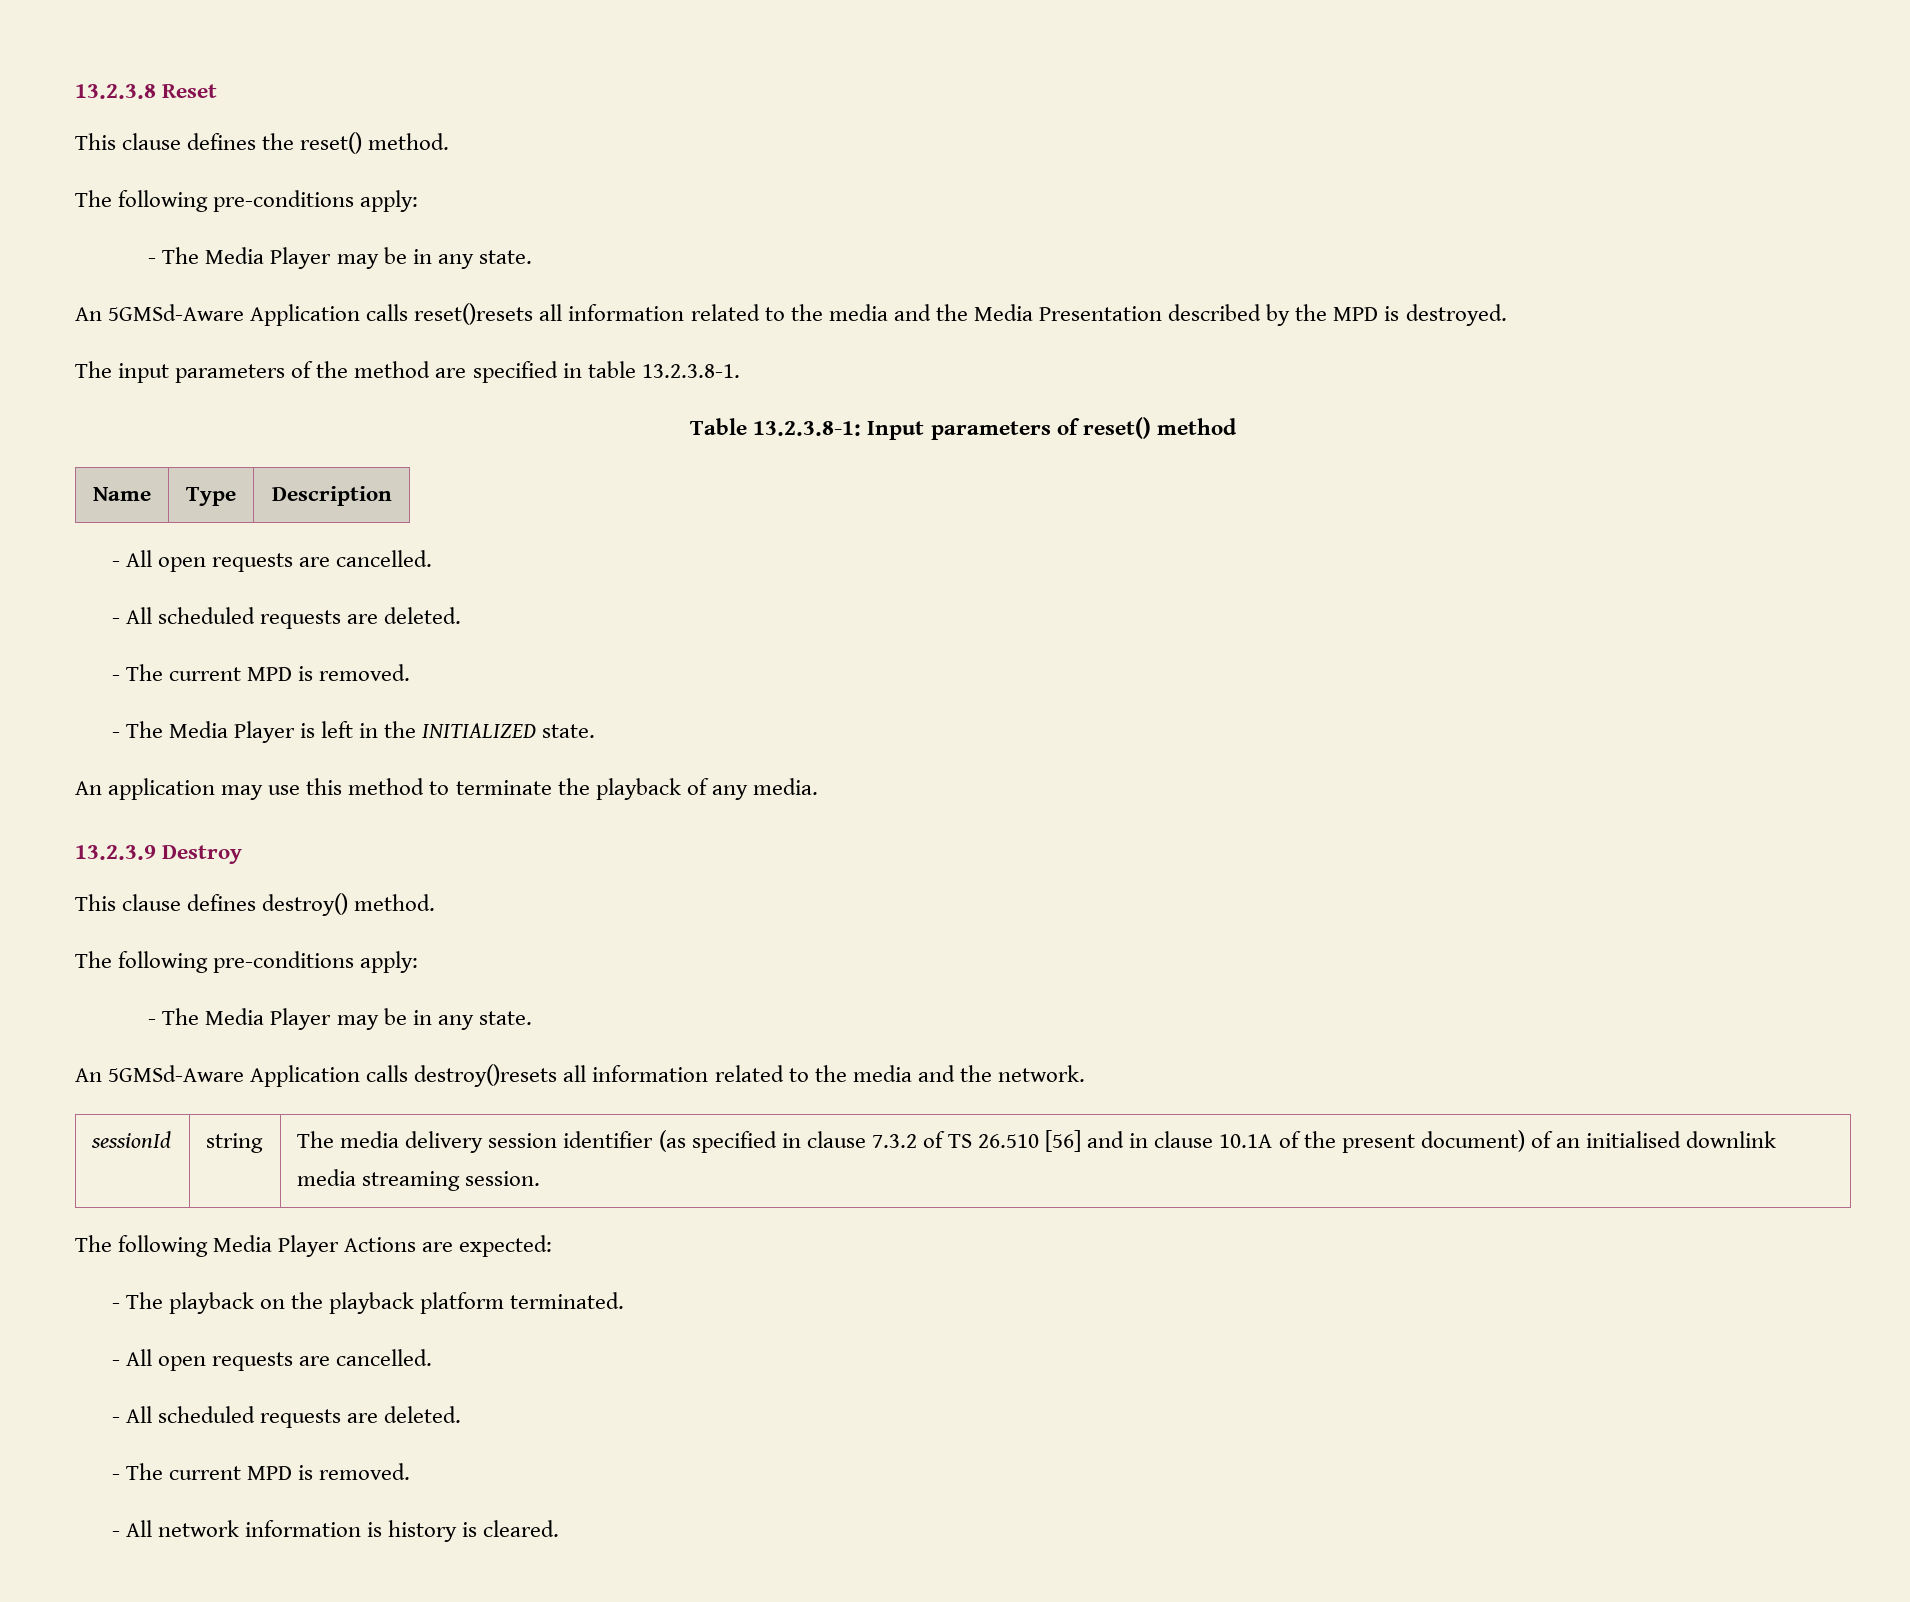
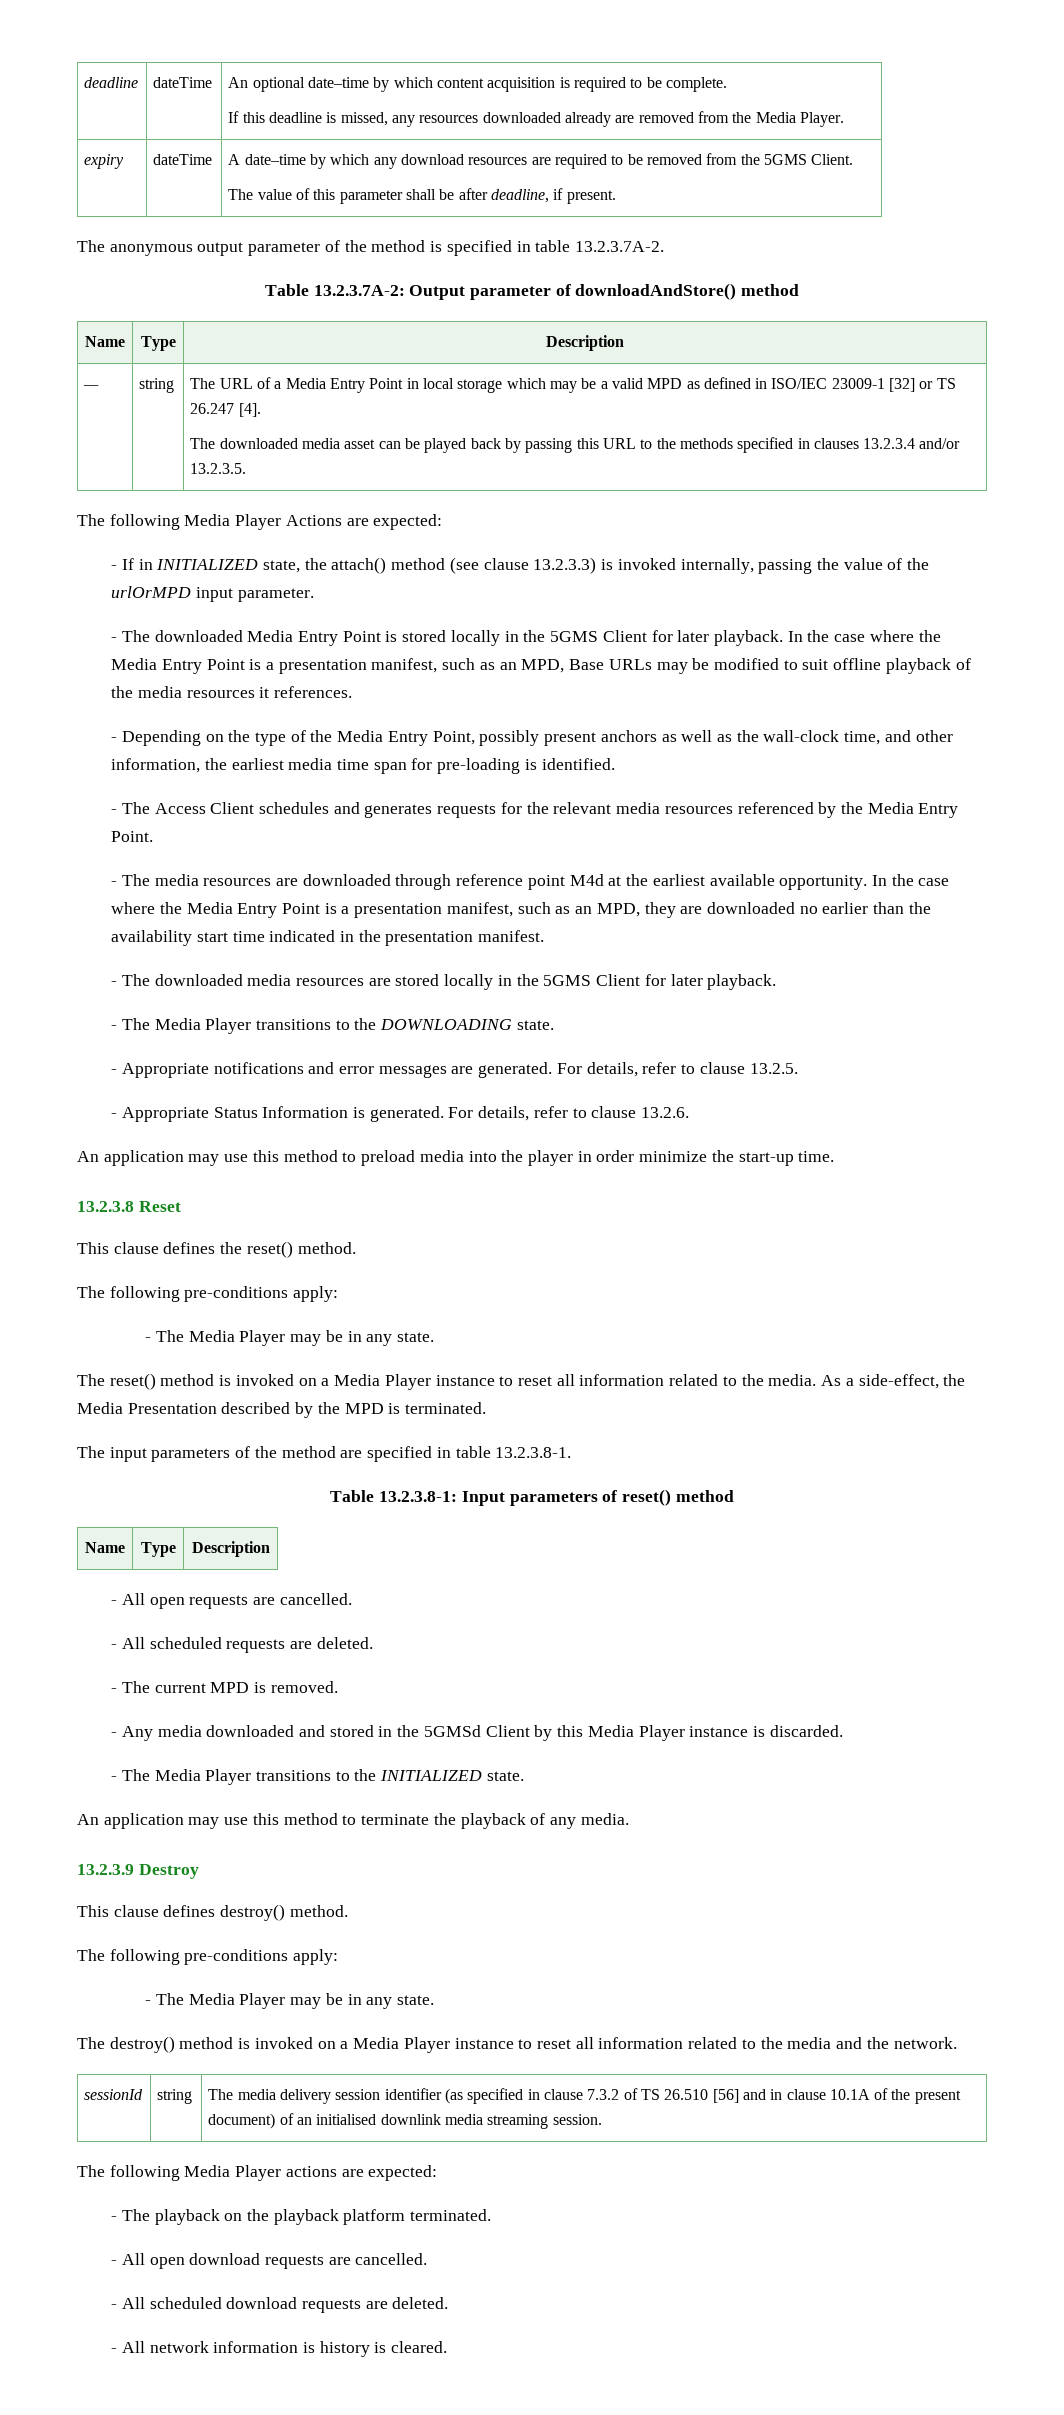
(75, 91) none -> [84,77,139,88] [153,77,213,88] [228,77,727,92] [228,111,844,127] [84,154,125,169] [153,154,213,165] [228,153,854,169] [228,188,616,204] [77,240,664,256] [264,283,800,300] [85,336,125,347] [140,336,176,351] [546,335,624,351] [83,385,100,389] [139,378,175,393] [190,377,956,393] [190,403,261,417] [190,437,961,453] [190,463,247,474] [77,514,443,530] [111,557,930,574] [111,586,314,602] [111,630,941,646] [111,658,971,674] [111,686,353,698] [111,730,953,746] [111,758,615,774] [111,802,959,818] [111,831,154,842] [111,874,950,890] [111,902,931,918] [111,930,545,946] [111,974,777,990] [111,1018,554,1034] [111,1062,798,1078] [111,1106,690,1122] [77,1150,835,1166] deadline | dateTime | An optional date–time by which content acquisition is required to be complete. // If this deadline is missed, any resources downloaded already are removed from the Media Player. // expiry | dateTime | A date–time by which any download resources are required to be removed from the 5GMS Client. // The value of this parameter shall be after deadline, if present. // The anonymous output parameter of the method is specified in table 13.2.3.7A-2. // Table 13.2.3.7A-2: Output parameter of downloadAndStore() method // Name | Type | Description // — | string | The URL of a Media Entry Point in local storage which may be a valid MPD as defined in ISO/IEC 23009-1 [32] or TS 26.247 [4]. // The downloaded media asset can be played back by passing this URL to the methods specified in clauses 13.2.3.4 and/or 13.2.3.5. // The following Media Player Actions are expected: // - If in INITIALIZED state, the attach() method (see clause 13.2.3.3) is invoked internally, passing the value of the urlOrMPD input parameter. // - The downloaded Media Entry Point is stored locally in the 5GMS Client for later playback. In the case where the Media Entry Point is a presentation manifest, such as an MPD, Base URLs may be modified to suit offline playback of the media resources it references. // - Depending on the type of the Media Entry Point, possibly present anchors as well as the wall-clock time, and other information, the earliest media time span for pre-loading is identified. // - The Access Client schedules and generates requests for the relevant media resources referenced by the Media Entry Point. // - The media resources are downloaded through reference point M4d at the earliest available opportunity. In the case where the Media Entry Point is a presentation manifest, such as an MPD, they are downloaded no earlier than the availability start time indicated in the presentation manifest. // - The downloaded media resources are stored locally in the 5GMS Client for later playback. // - The Media Player transitions to the DOWNLOADING state. // - Appropriate notifications and error messages are generated. For details, refer to clause 13.2.5. // - Appropriate Status Information is generated. For details, refer to clause 13.2.6. // An application may use this method to preload media into the player in order minimize the start-up time. //
[75,303,931,326] An 5GMSd-Aware Application calls reset()resets all information related to the media and -> [77,1373,939,1390] The reset() method is invoked on a Media Player instance to reset all information related to the media. As a side-effect,
[1405,304,1507,326] destroyed. -> [405,1402,487,1414] terminated.
[111,721,379,743] // - The Media Player is left in -> [111,1725,843,1741] [111,1769,350,1785] // - Any media downloaded and stored in the 5GMSd Client by this Media Player instance is discarded. // - The Media Player transitions to
[75,1064,558,1087] An 5GMSd-Aware Application calls destroy()resets -> [77,2036,571,2053] The destroy() method is invoked on a Media Player instance to reset
[344,1237,417,1252] Actions -> [285,2166,337,2177] actions
[211,1349,432,1371] [111,1406,461,1428] [111,1463,410,1480] requests are cancelled. // - All scheduled requests are deleted. // - The current MPD is removed. -> [189,2253,428,2269] [111,2297,449,2313] download requests are cancelled. // - All scheduled download requests are deleted.

